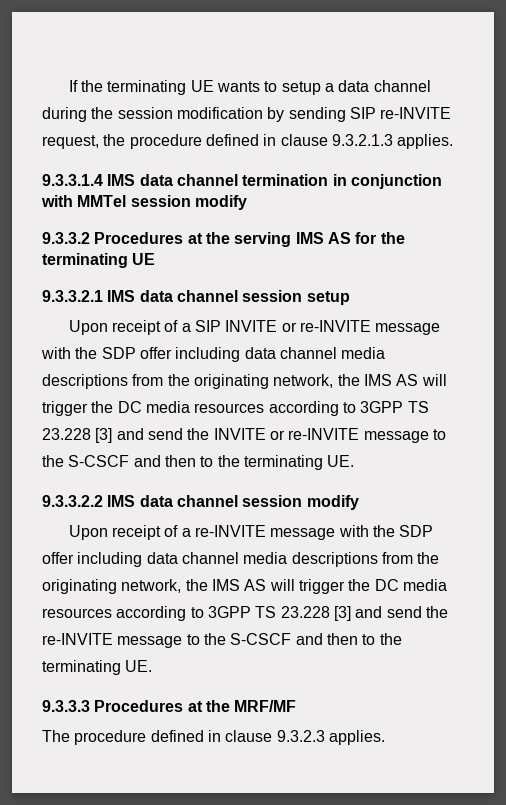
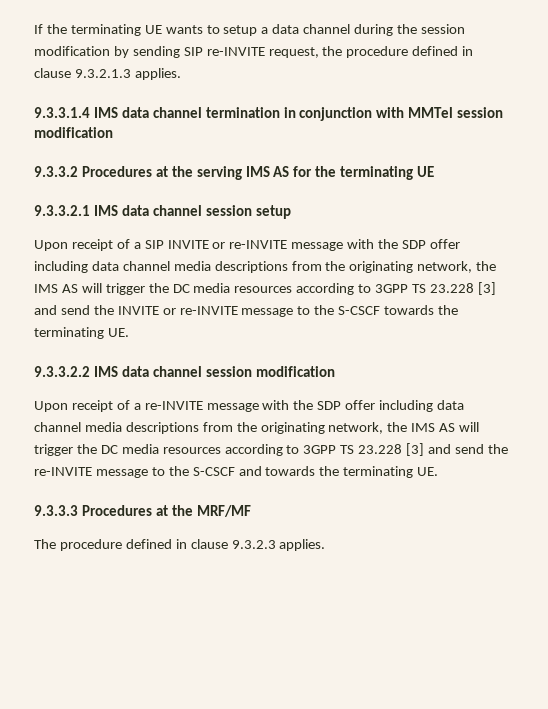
[194,195,247,210] modify -> [34,127,113,138] modification
[133,455,214,467] and then to -> [384,305,435,315] towards
[306,495,359,510] modify -> [255,366,335,377] modification
[326,633,376,645] then to -> [265,466,316,476] towards

